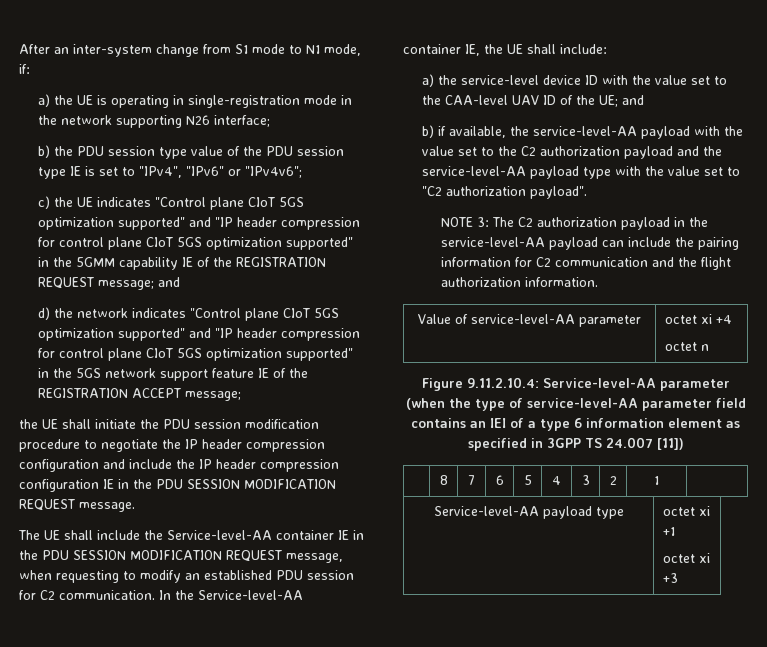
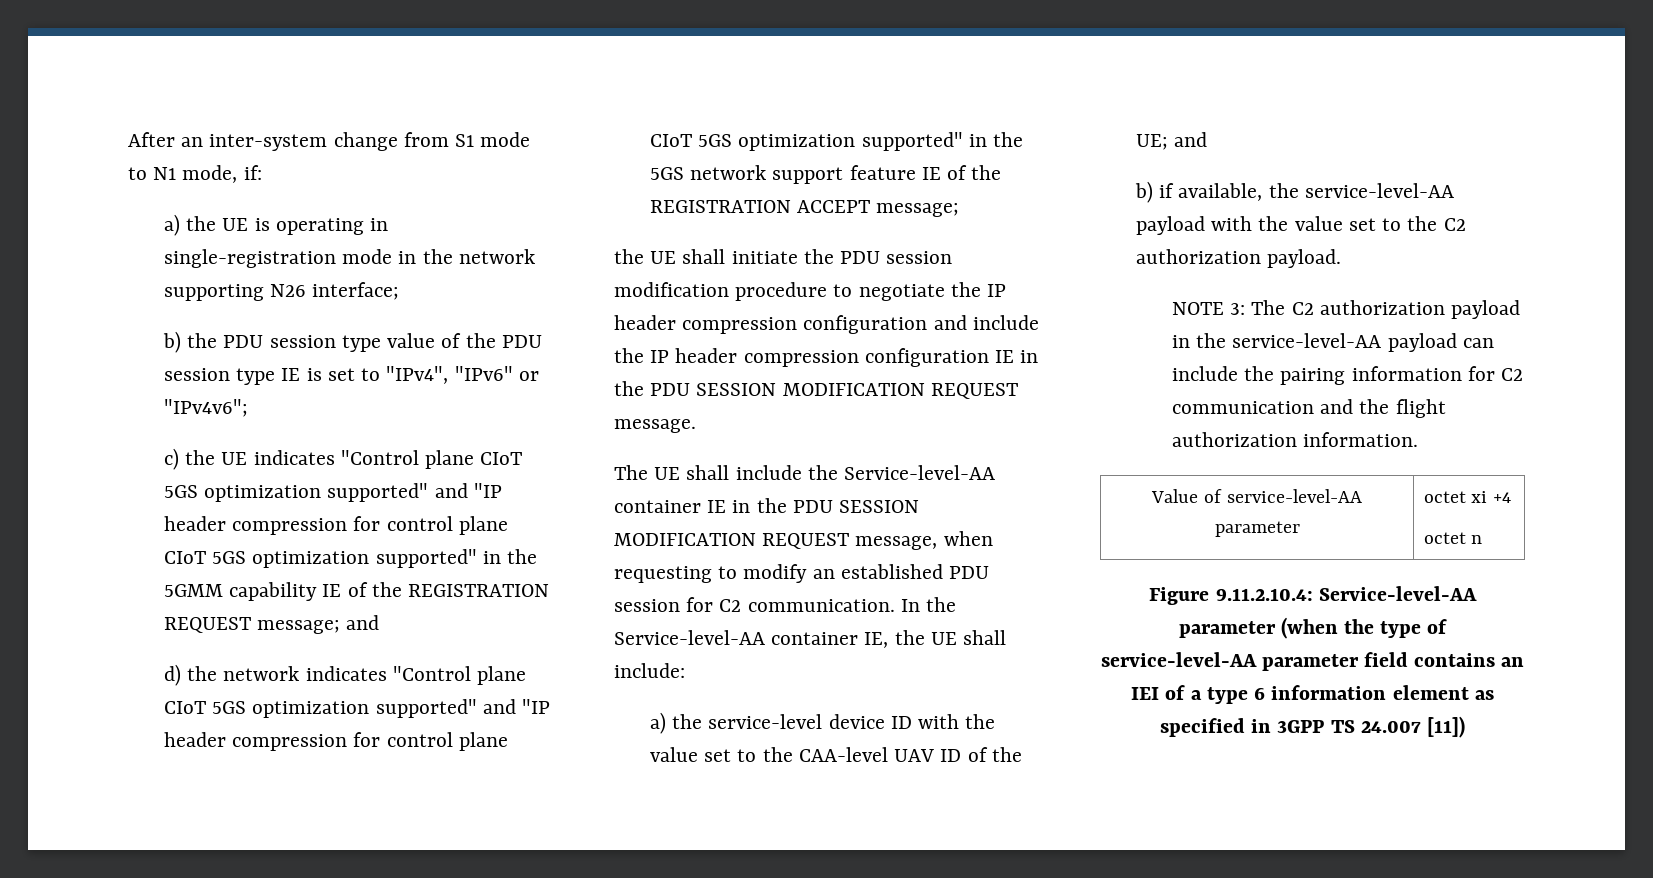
[624,146,723,159] [422,166,741,179] [422,186,588,199] payload and the service-level-AA payload type with the value set to "C2 authorization payload". -> [1267,249,1342,268] payload.
[439,475,448,485] [468,475,475,485] [495,475,504,485] [523,475,532,485] [552,476,561,485] [581,475,590,485] [609,476,617,485] [654,476,659,485] [433,506,624,519] [662,506,710,516] [662,527,675,536] [662,553,710,563] [662,573,678,583] // | 8 | 7 | 6 | 5 | 4 | 3 | 2 | 1 | // Service-level-AA payload type | octet xi +1 // octet xi +3 -> (1466, 727) none

